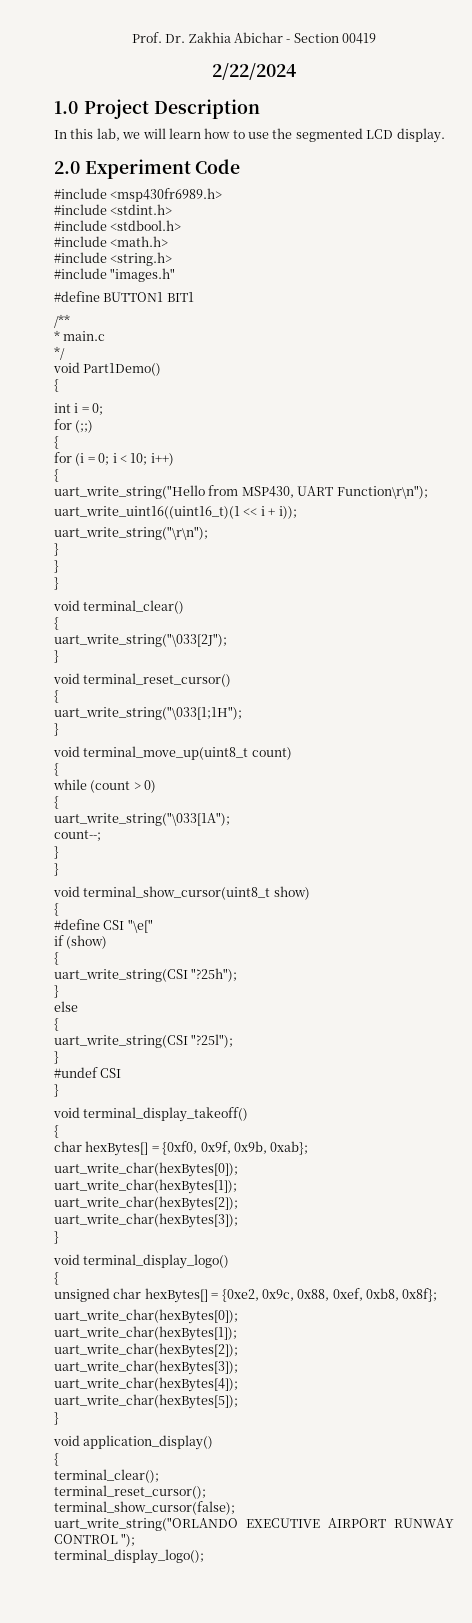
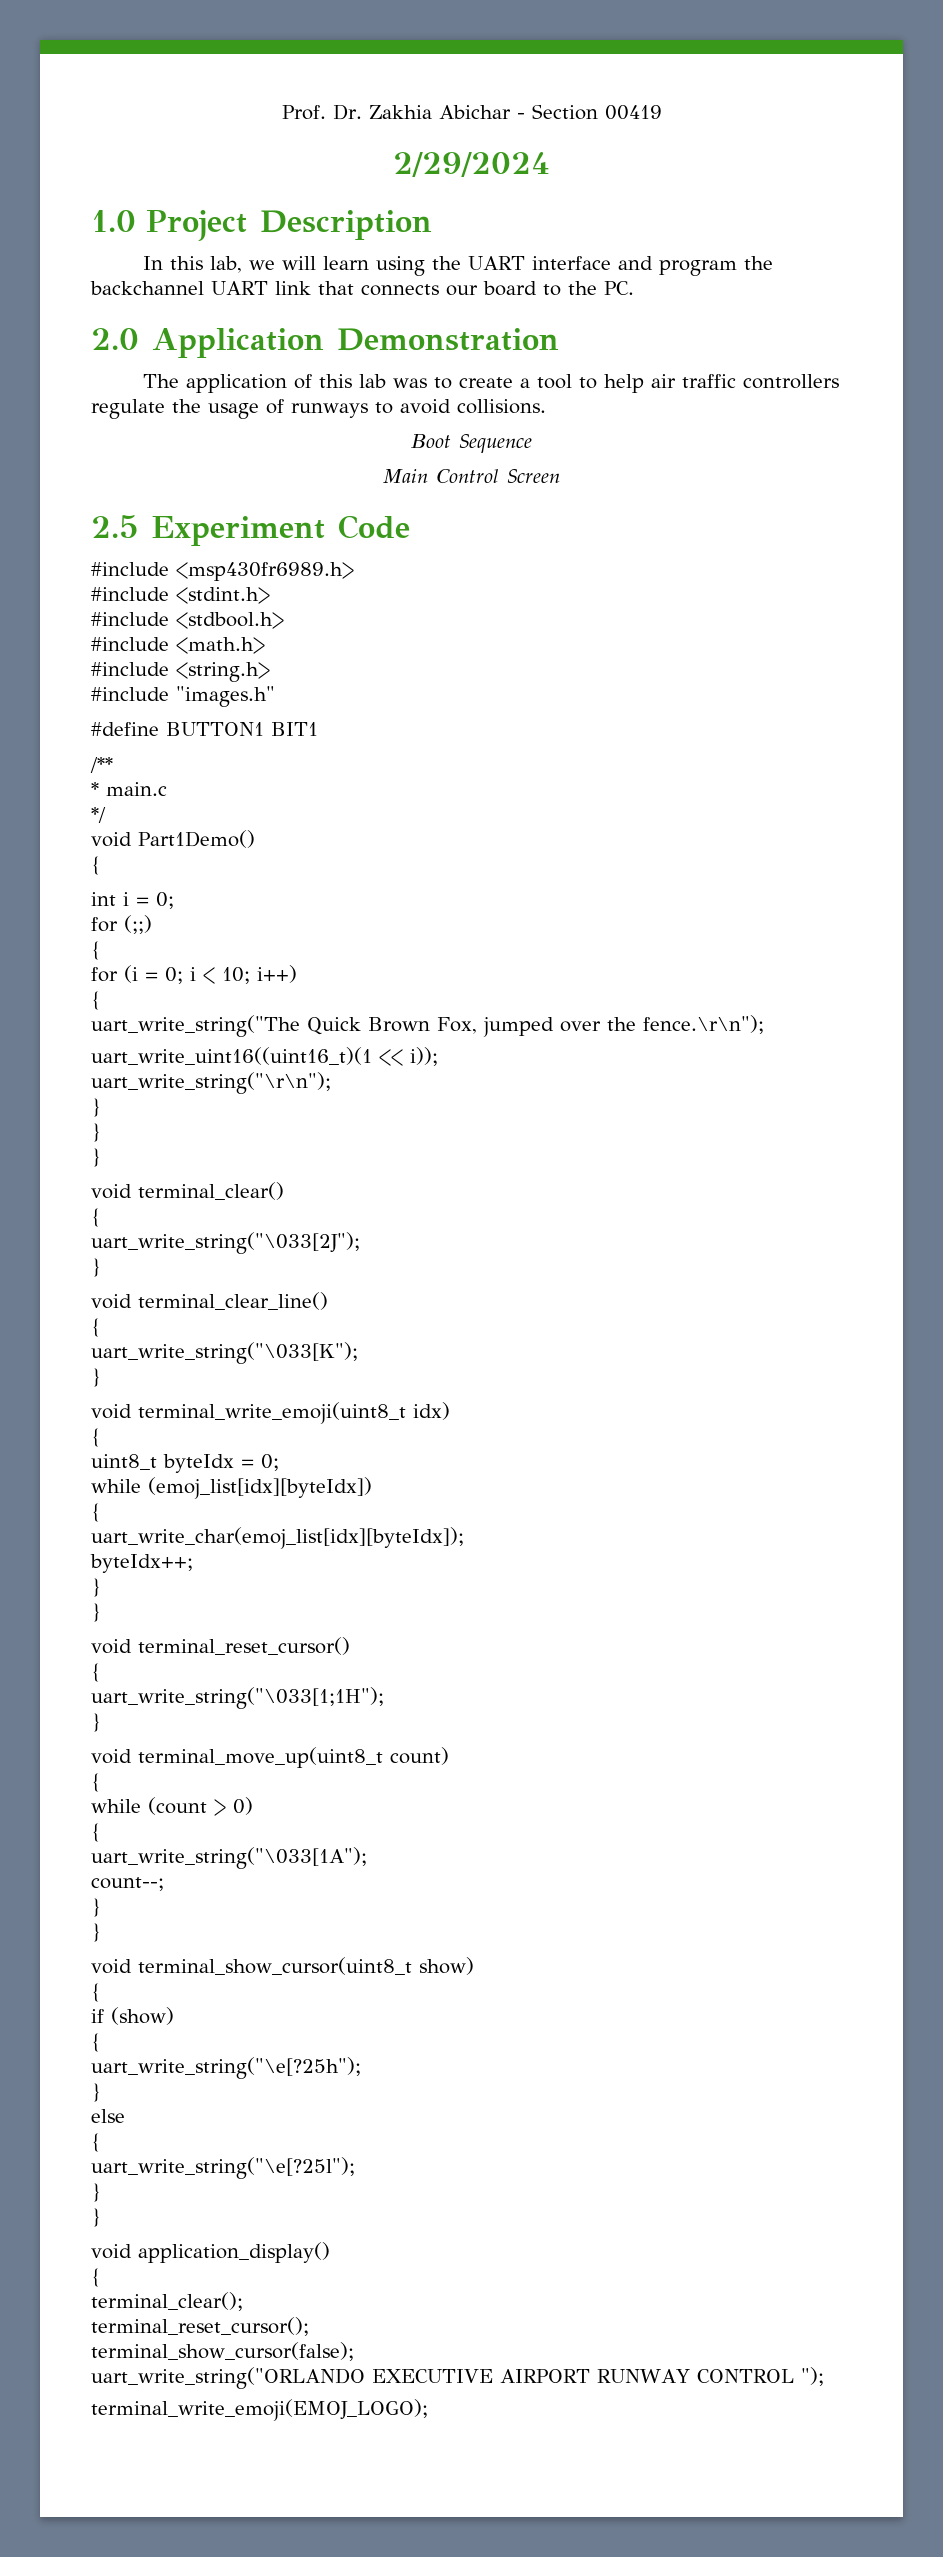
[212,63,296,80] 2/22/2024 -> [393,152,550,177] 2/29/2024
[204,128,445,143] [54,161,80,174] how to use the segmented LCD display. // 2.0 -> [375,256,773,276] [90,281,634,296] [91,328,559,358] [142,374,839,393] [91,399,546,419] [411,434,532,453] [383,469,560,483] [91,515,138,538] using the UART interface and program the backchannel UART link that connects our board to the PC. // 2.0 Application Demonstration // The application of this lab was to create a tool to help air traffic controllers regulate the usage of runways to avoid collisions. // Boot Sequence // Main Control Screen // 2.5
[54,485,428,499] uart_write_string("Hello from MSP430, UART Function\r\n"); -> [91,1015,764,1037] uart_write_string("The Quick Brown Fox, jumped over the fence.\r\n");
[260,506,276,516] i + -> (403, 1057) none
(59, 656) none -> [91,1292,328,1310] [91,1318,101,1337] [91,1342,358,1364] [91,1368,101,1387] [91,1402,450,1424] [91,1428,101,1447] [91,1454,279,1473] [91,1477,372,1499] [91,1503,101,1522] [91,1527,464,1549] [90,1554,193,1573] [91,1578,101,1597] [91,1603,101,1622] // void terminal_clear_line() // { // uart_write_string("\033[K"); // } // void terminal_write_emoji(uint8_t idx) // { // uint8_t byteIdx = 0; // while (emoj_list[idx][byteIdx]) // { // uart_write_char(emoj_list[idx][byteIdx]); // byteIdx++; // } // }
[54,919,153,933] // #define CSI "\e[" -> (101, 1992) none
[54,968,238,982] uart_write_string(CSI "?25h"); -> [91,2057,361,2079] uart_write_string("\e[?25h");
[54,1034,234,1048] [54,1051,59,1064] [54,1067,122,1078] [54,1084,59,1097] [53,1107,249,1122] [54,1125,59,1138] [54,1141,309,1156] [54,1162,238,1177] [54,1179,237,1194] [54,1196,238,1211] [54,1213,238,1228] [54,1231,59,1244] [53,1254,230,1269] [54,1272,59,1285] [54,1288,438,1303] [54,1309,238,1324] [54,1326,237,1341] [54,1343,238,1358] [54,1360,238,1375] [54,1377,238,1392] [54,1394,238,1409] uart_write_string(CSI "?25l"); // } // #undef CSI // } // void terminal_display_takeoff() // { // char hexBytes[] = {0xf0, 0x9f, 0x9b, 0xab}; // uart_write_char(hexBytes[0]); // uart_write_char(hexBytes[1]); // uart_write_char(hexBytes[2]); // uart_write_char(hexBytes[3]); // } // void terminal_display_logo() // { // unsigned char hexBytes[] = {0xe2, 0x9c, 0x88, 0xef, 0xb8, 0x8f}; // uart_write_char(hexBytes[0]); // uart_write_char(hexBytes[1]); // uart_write_char(hexBytes[2]); // uart_write_char(hexBytes[3]); // uart_write_char(hexBytes[4]); // uart_write_char(hexBytes[5]); -> [91,2157,355,2179] [91,2183,101,2202] uart_write_string("\e[?25l"); // }
[54,1549,204,1564] terminal_display_logo(); -> [91,2399,428,2421] terminal_write_emoji(EMOJ_LOGO);

